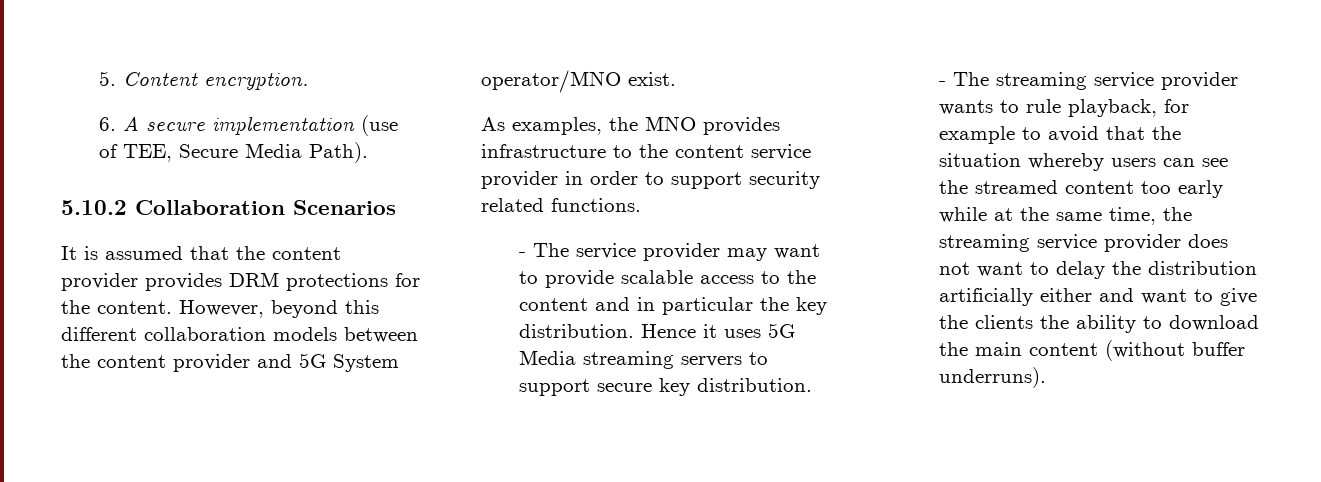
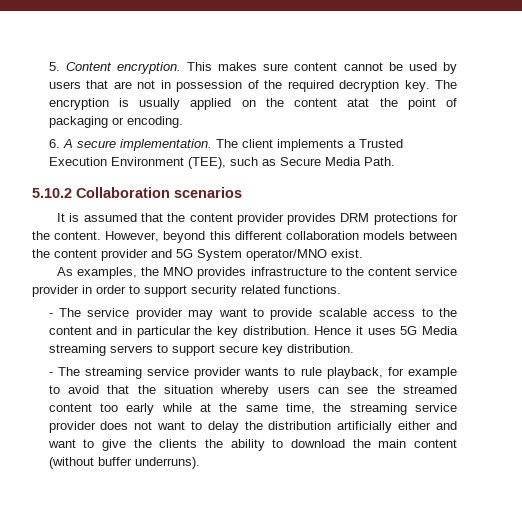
[98,115,398,136] [98,144,172,162] // 6. A secure implementation (use of TEE, -> [187,62,457,74] [48,80,457,92] [48,98,458,110] [48,116,183,128] [48,139,403,151] [48,157,276,169] This makes sure content cannot be used by users that are not in possession of the required decryption key. The encryption is usually applied on the content atat the point of packaging or encoding. // 6. A secure implementation. The client implements a Trusted Execution Environment (TEE), such as
[308,142,368,163] Path). -> [363,157,395,166] Path.
[293,200,396,215] Scenarios -> [174,187,242,198] scenarios

